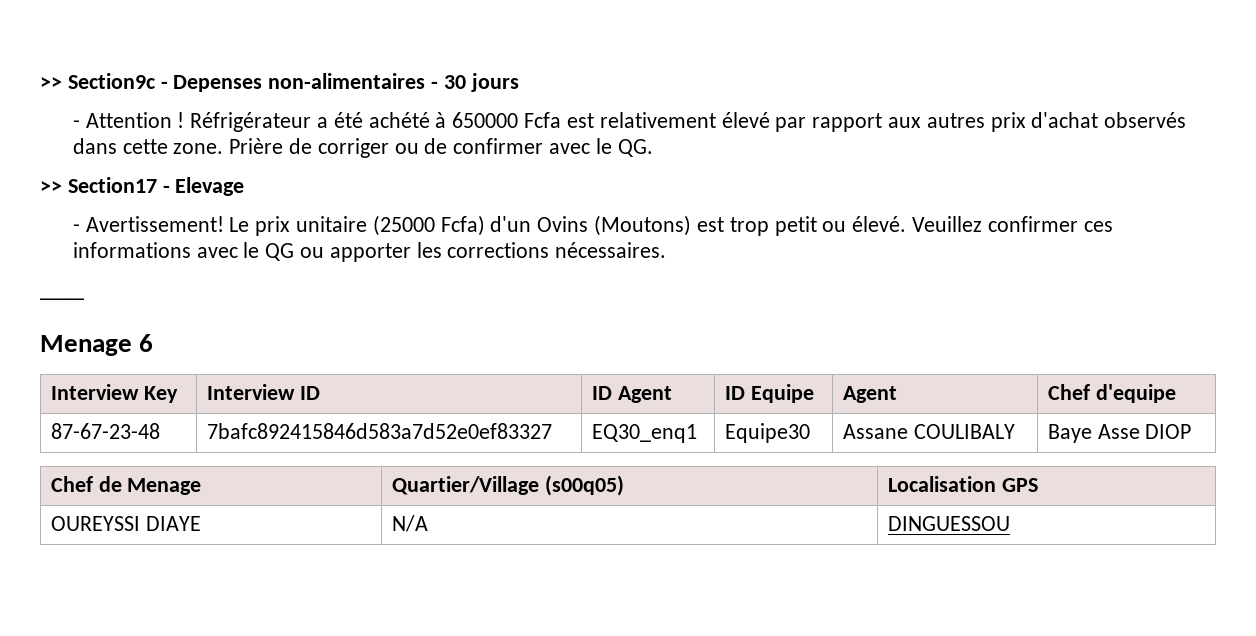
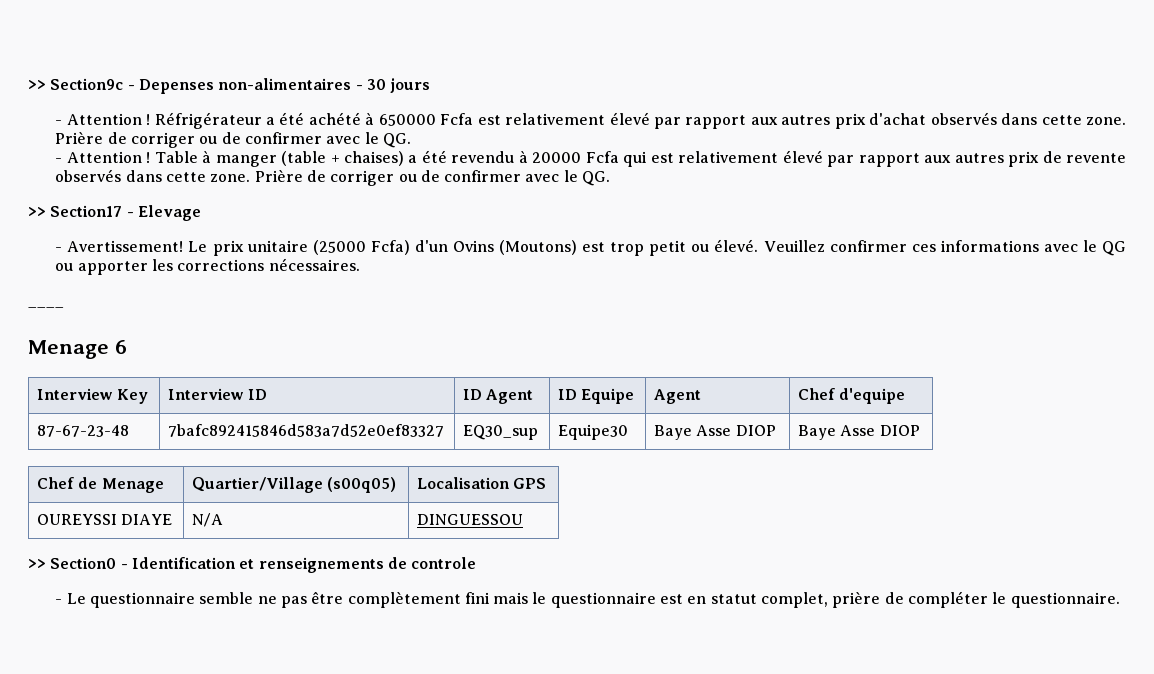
(653, 148) none -> [55,150,1127,167] [55,169,611,186] // - Attention ! Table à manger (table + chaises) a été revendu à 20000 Fcfa qui est relativement élevé par rapport aux autres prix de revente observés dans cette zone. Prière de corriger ou de confirmer avec le QG.
[591,424,697,443] EQ30_enq1 -> [463,425,539,440] EQ30_sup
[842,424,1015,439] Assane COULIBALY -> [654,425,776,440] Baye Asse DIOP
(1010, 523) none -> [28,557,477,573] [55,591,1120,608] // >> Section0 - Identification et renseignements de controle // - Le questionnaire semble ne pas être complètement fini mais le questionnaire est en statut complet, prière de compléter le questionnaire.

